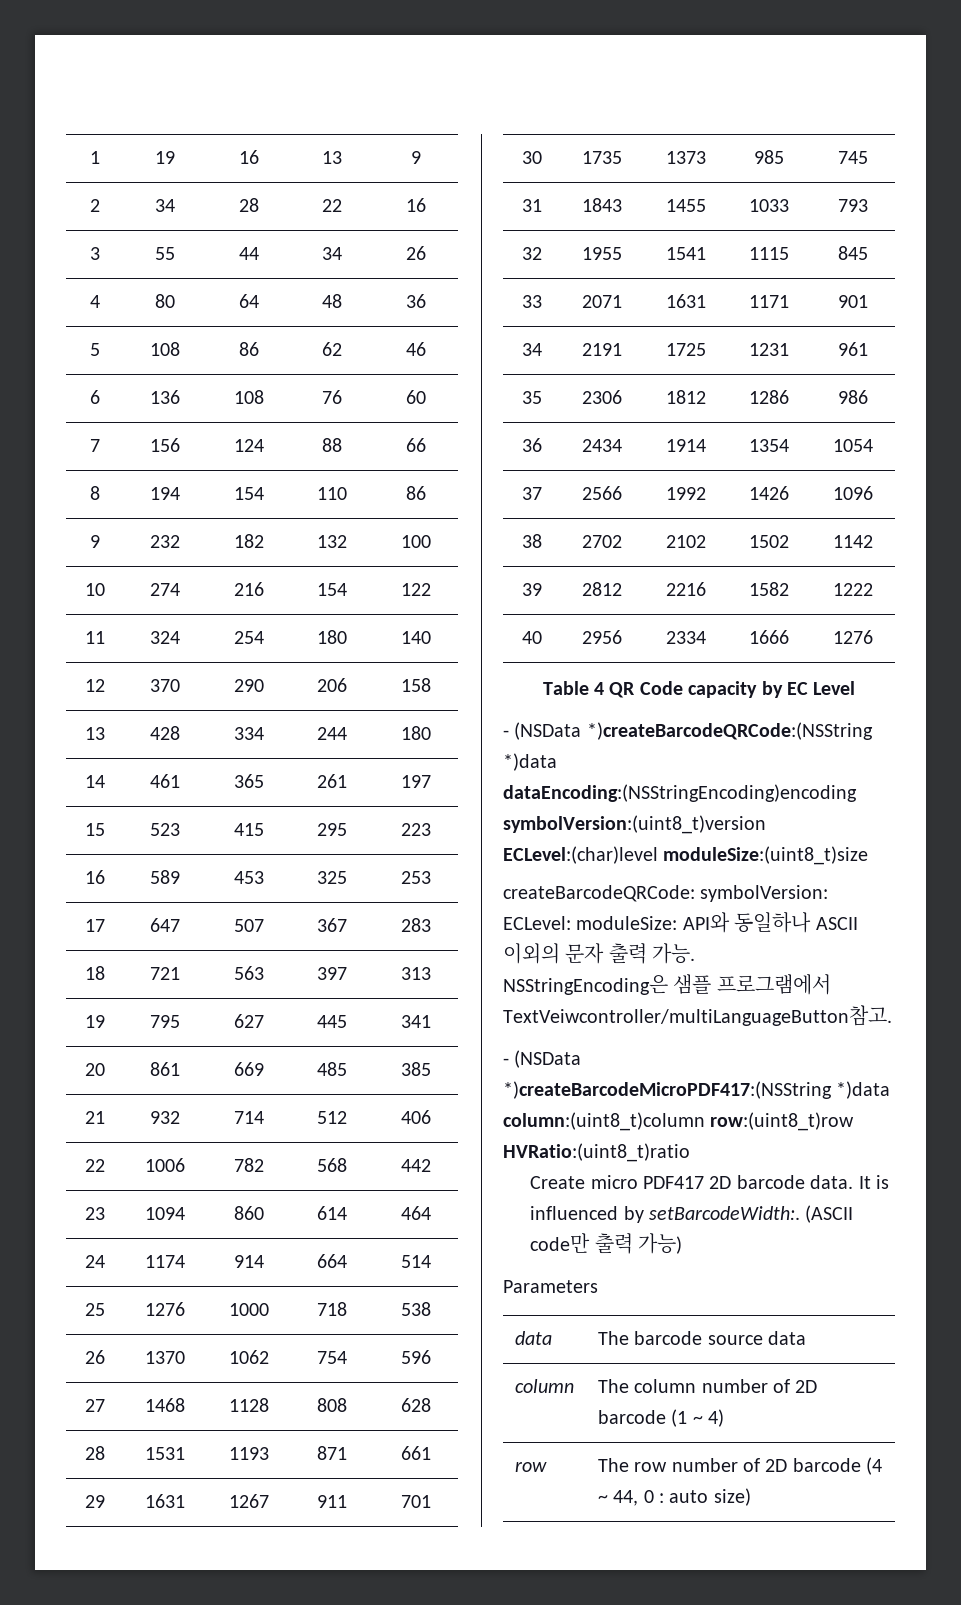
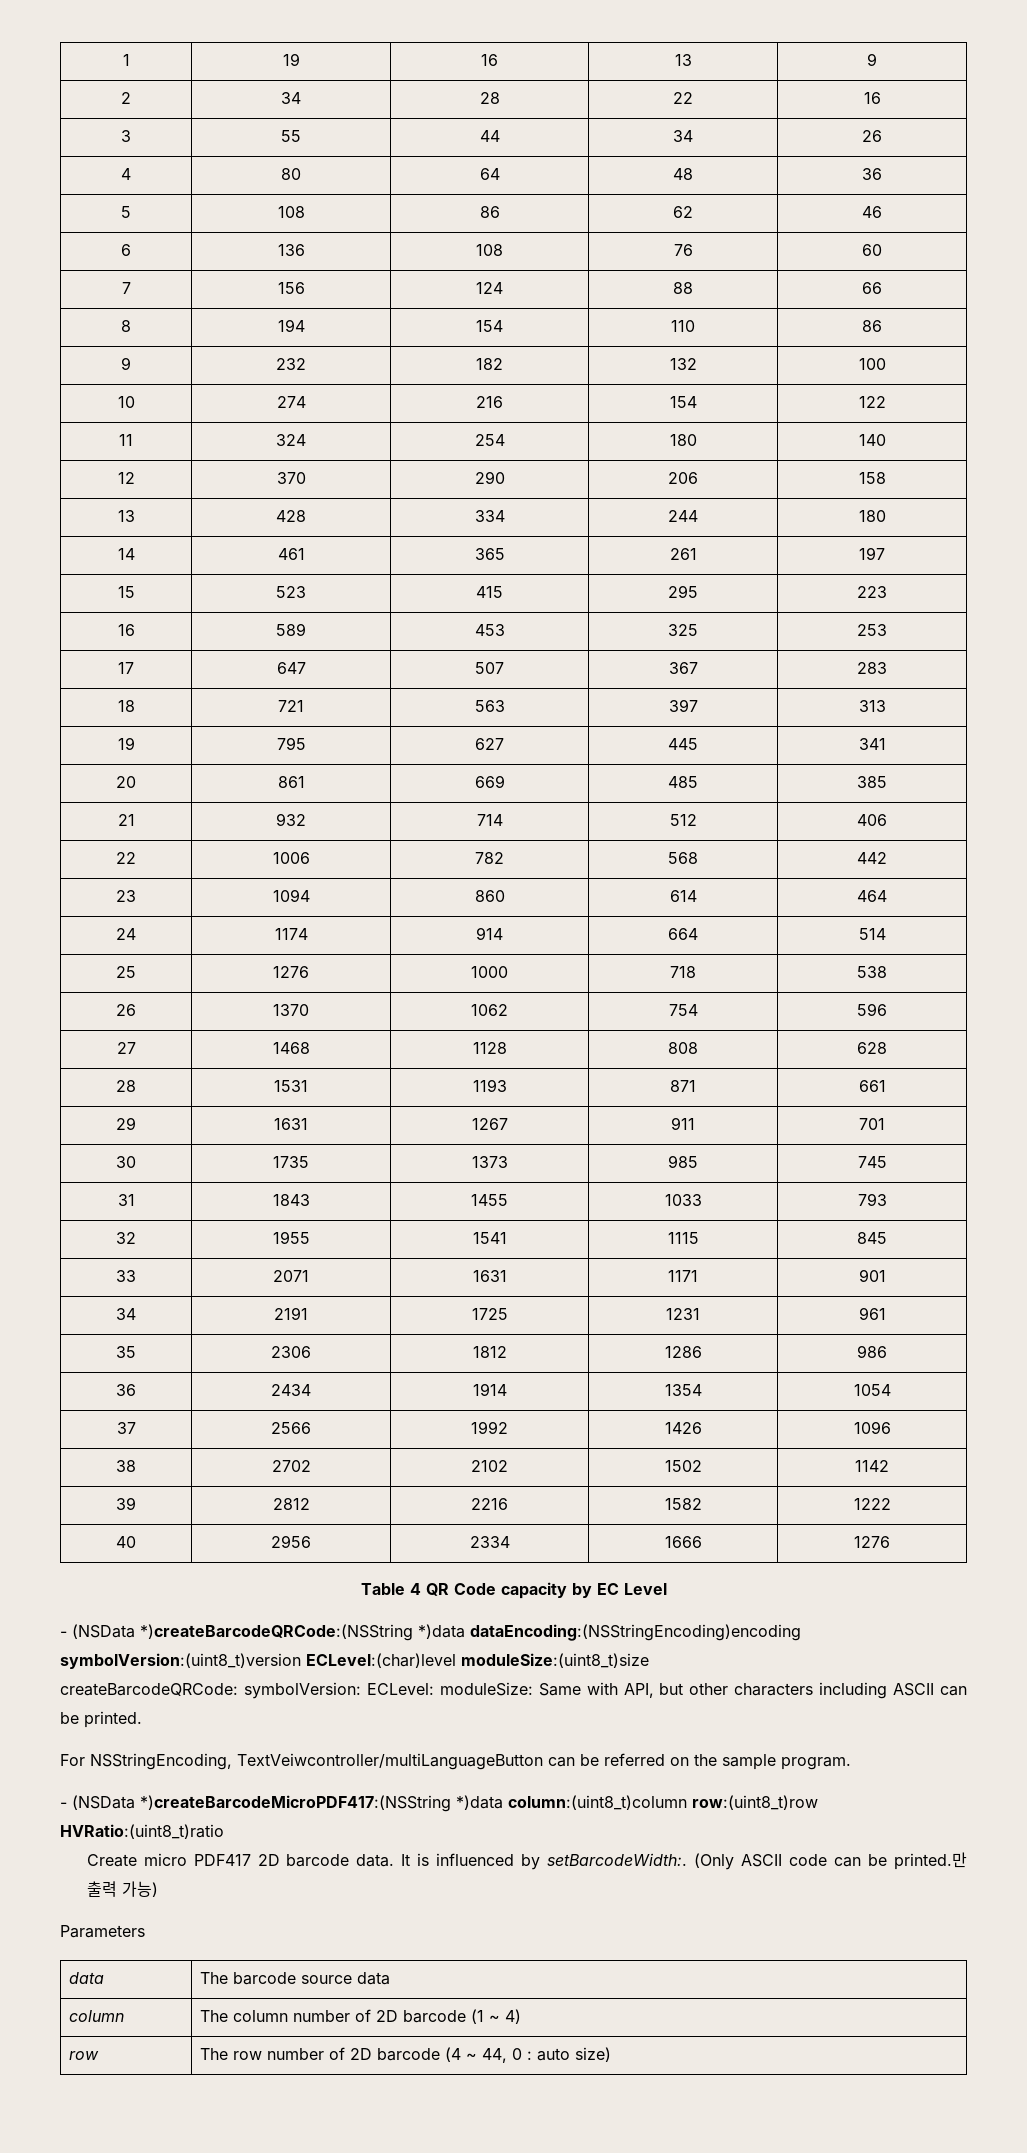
[682,912,858,933] [503,943,696,964] [503,974,831,995] [503,1005,892,1026] API와 동일하나 ASCII 이외의 문자 출력 가능. // NSStringEncoding은 샘플 프로그램에서 TextVeiwcontroller/multiLanguageButton참고. -> [538,1682,967,1699] [60,1711,142,1728] [60,1753,851,1770] Same with API, but other characters including ASCII can be printed. // For NSStringEncoding, TextVeiwcontroller/multiLanguageButton can be referred on the sample program.
[805,1205,854,1223] [530,1233,591,1253] (ASCII code만 -> [694,1852,968,1870] (Only ASCII code can be printed.만

